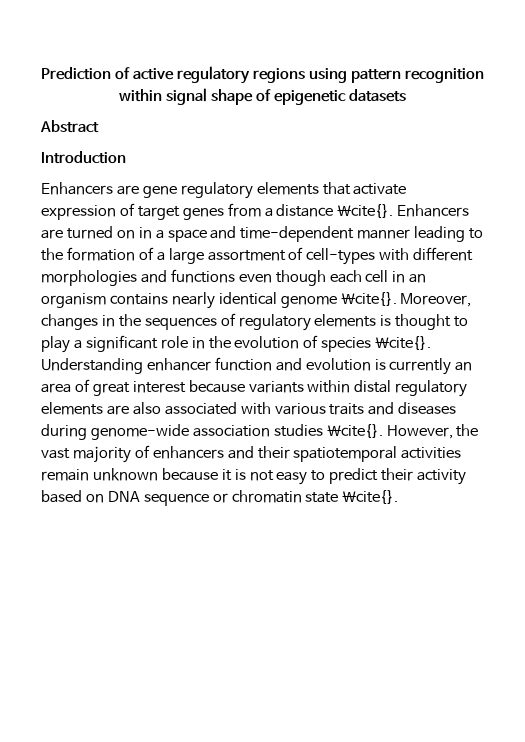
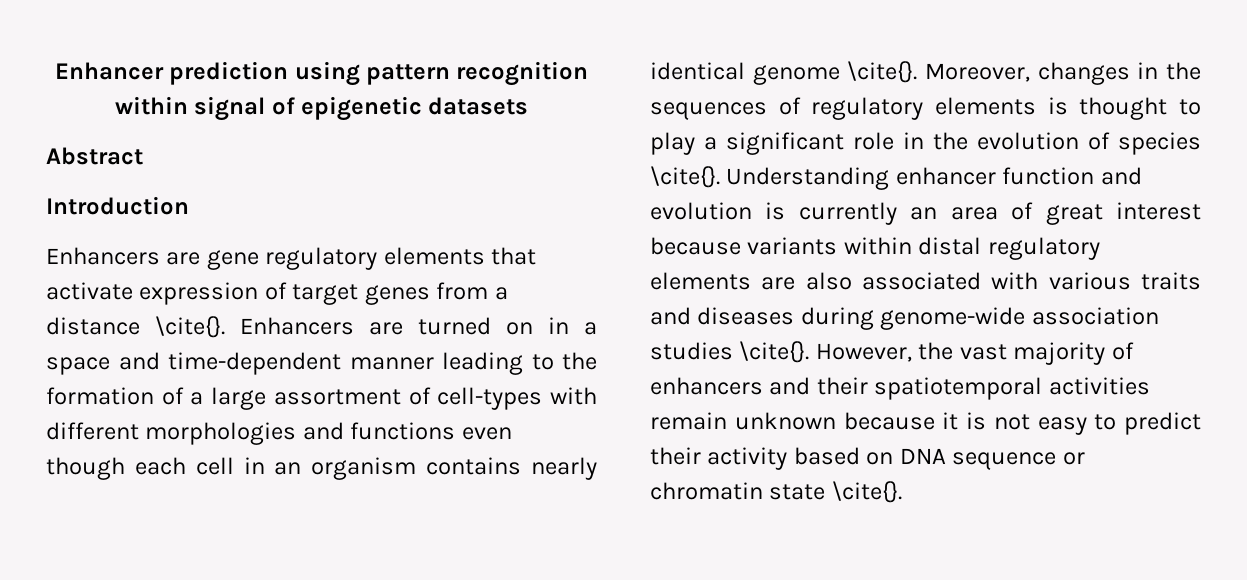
[41,66,305,84] Prediction of active regulatory regions -> [54,61,289,85] Enhancer prediction
[211,89,254,105] shape -> (266, 108) none

